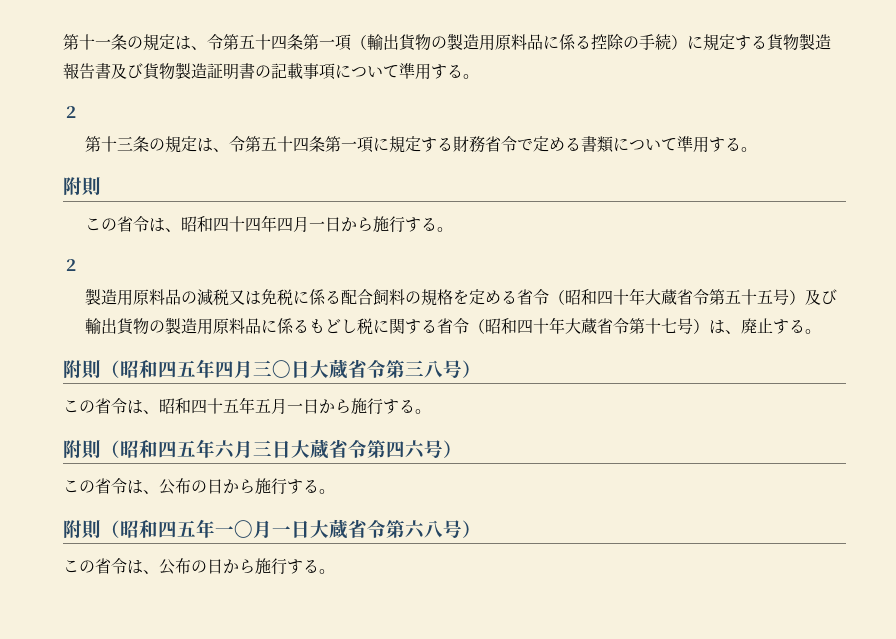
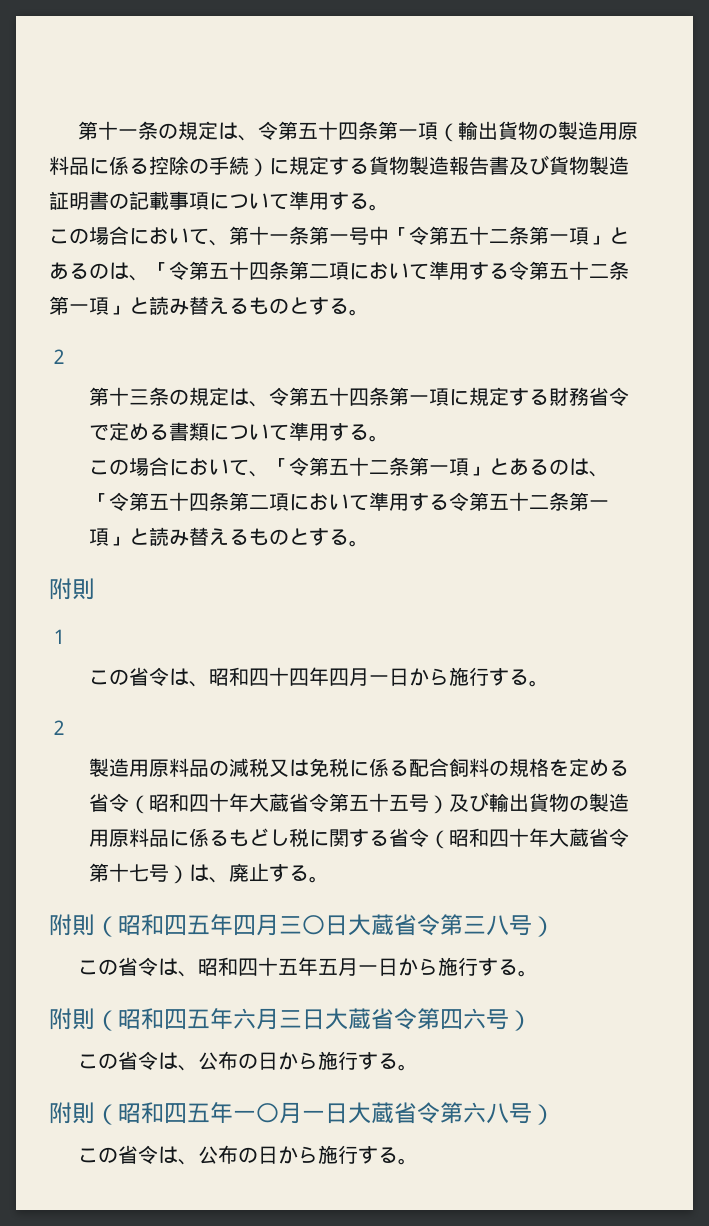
(479, 76) none -> [49,226,629,246] [49,261,629,281] [49,296,369,316] // この場合において、第十一条第一号中「令第五十二条第一項」とあるのは、「令第五十四条第二項において準用する令第五十二条第一項」と読み替えるものとする。
[63,177,101,196] // 附則 -> [88,457,609,477] [88,492,609,511] [88,527,369,547] [49,578,95,600] [49,629,69,644] // この場合において、「令第五十二条第一項」とあるのは、「令第五十四条第二項において準用する令第五十二条第一項」と読み替えるものとする。 // 附則 // １

